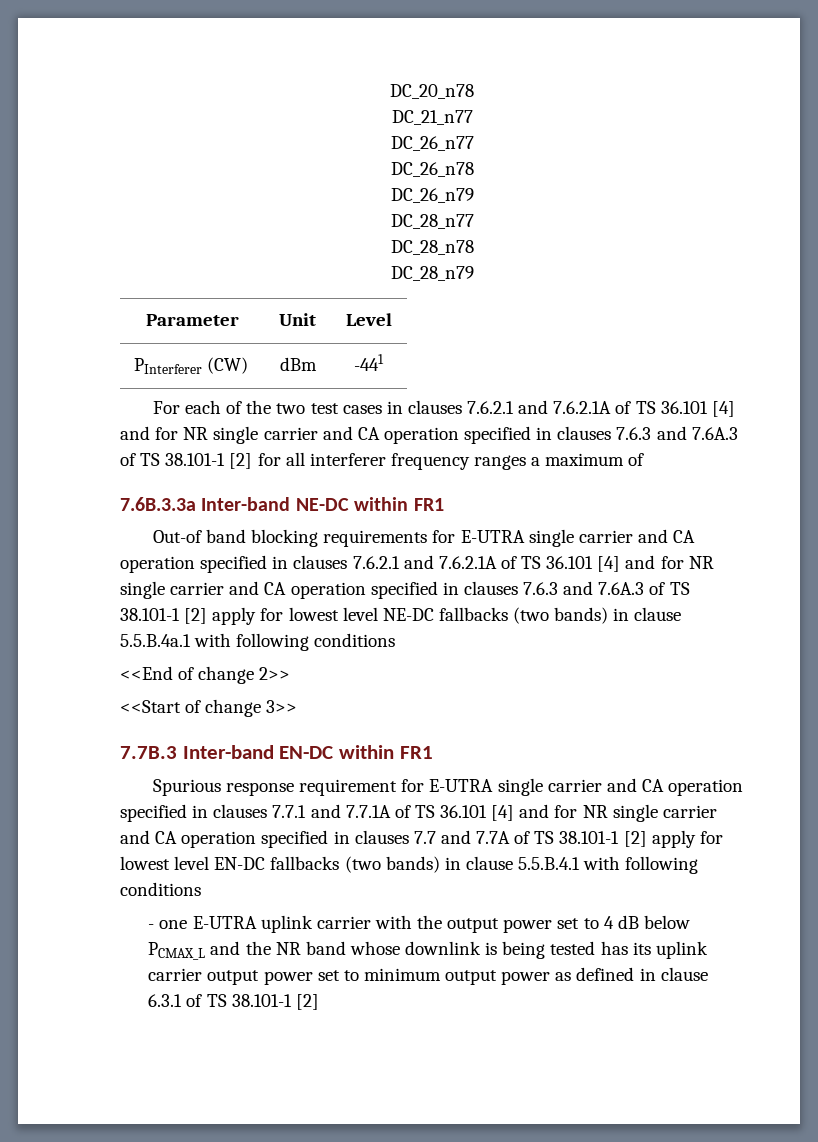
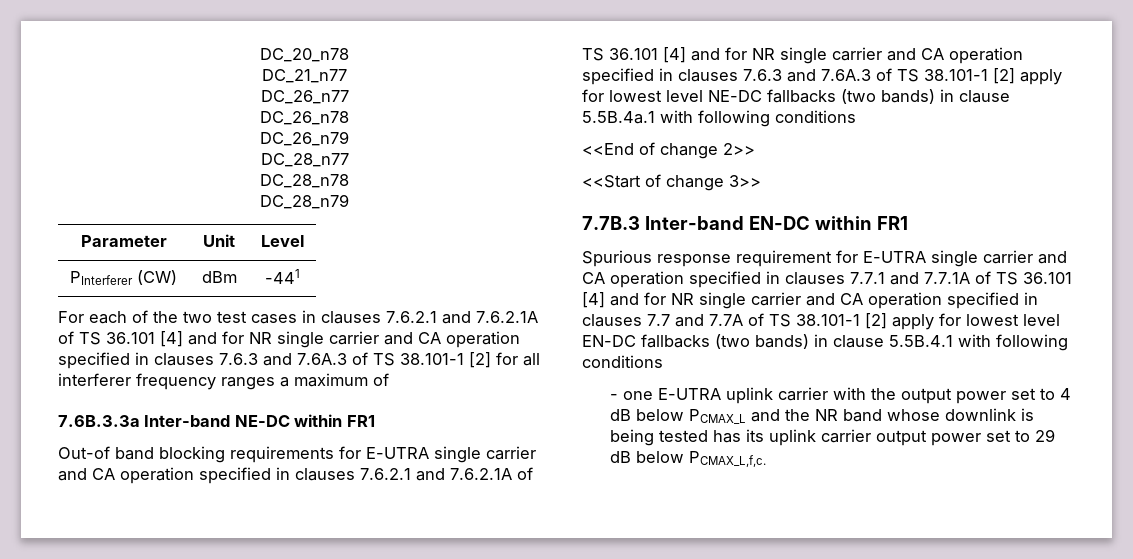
[120,634,191,647] 5.5.B.4a.1 -> [582,111,655,124] 5.5B.4a.1
[518,857,581,870] 5.5.B.4.1 -> [889,335,953,347] 5.5B.4.1
[363,967,708,985] [148,994,319,1010] minimum output power as defined in clause 6.3.1 of TS 38.101-1 [2] -> [1034,429,1055,442] [609,451,766,467] 29 dB below PCMAX_L,f,c.

